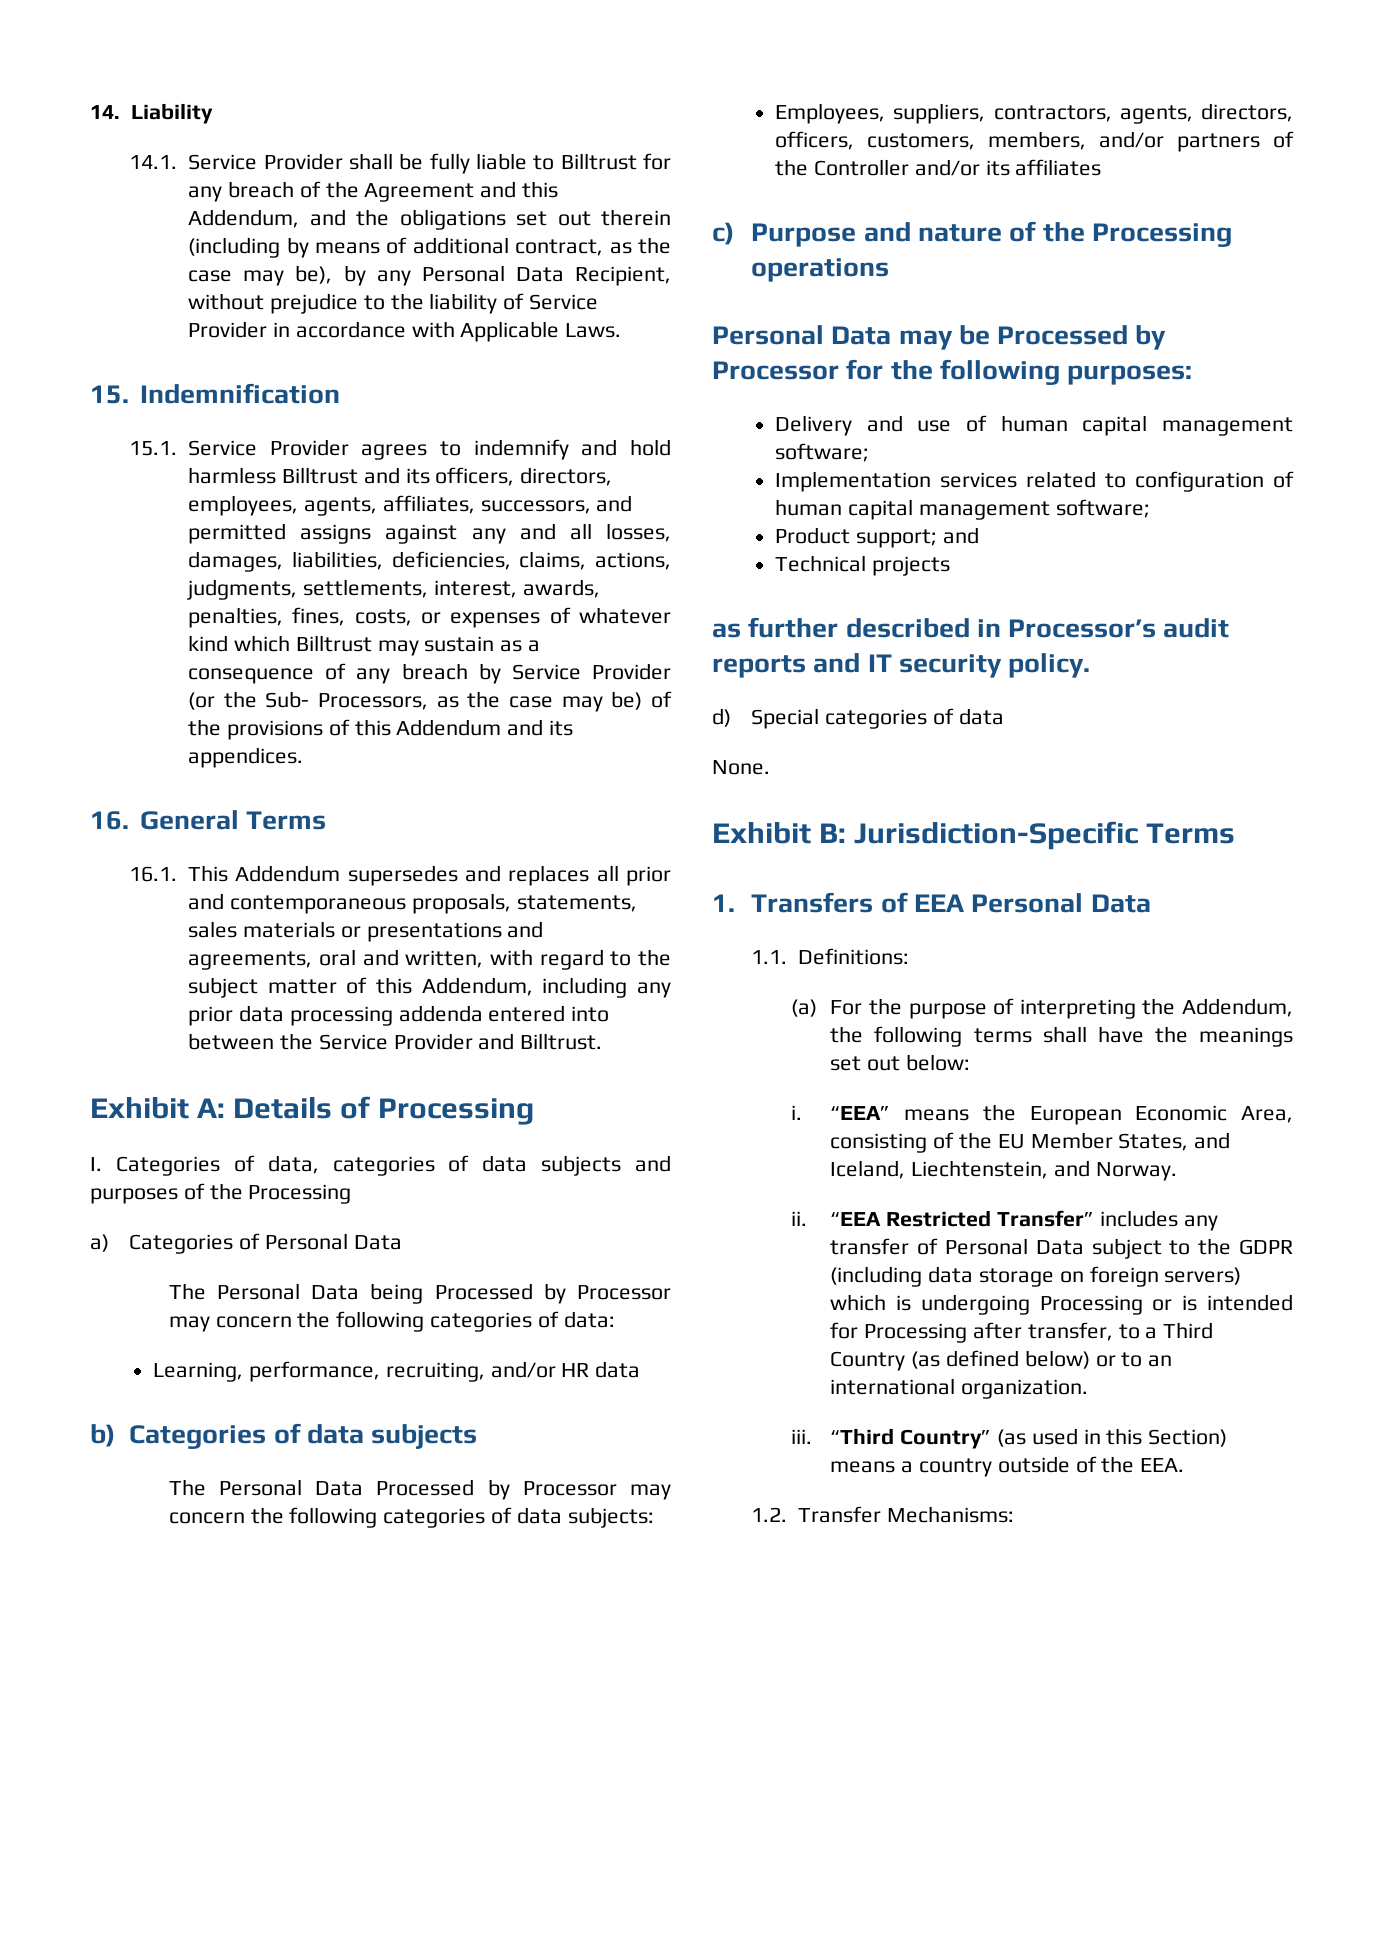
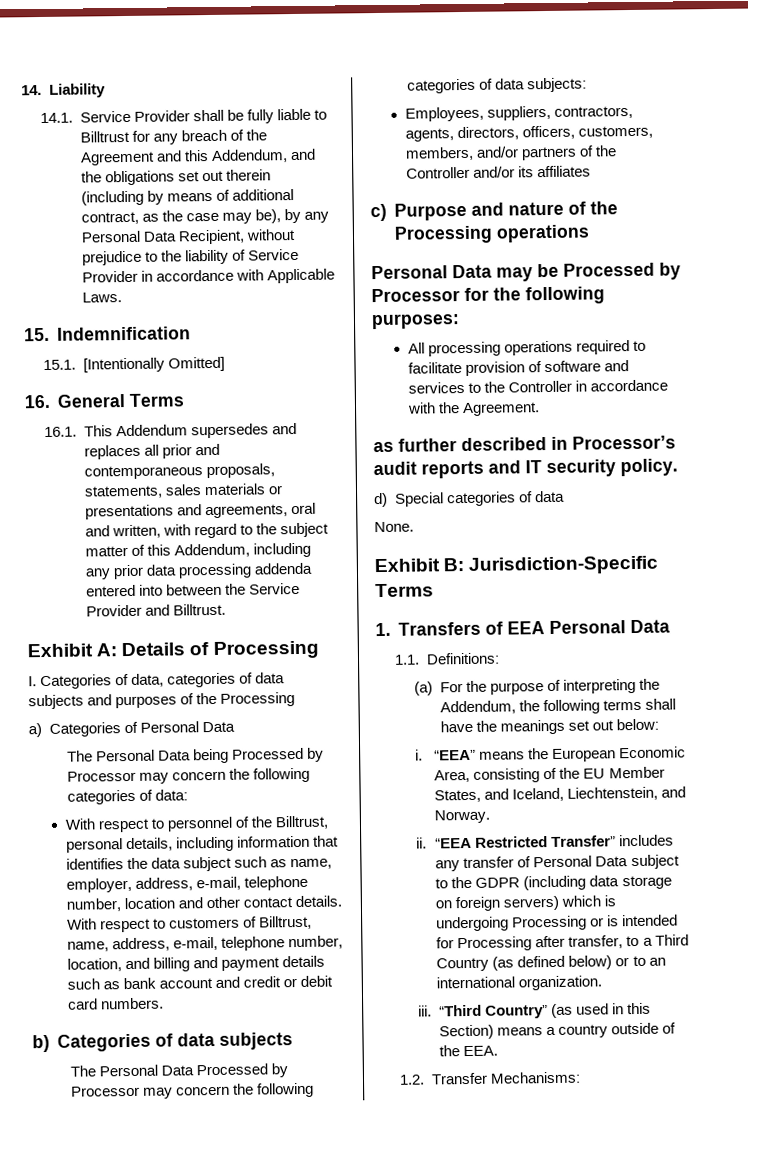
[188,439,671,460] [188,467,613,486] [188,495,633,516] [188,523,671,544] [188,551,671,572] [187,579,600,600] [188,607,671,628] [188,635,541,656] [188,663,671,684] [188,691,672,712] [188,719,574,740] [188,747,304,768] Service Provider agrees to indemnify and hold harmless Billtrust and its officers, directors, employees, agents, affiliates, successors, and permitted assigns against any and all losses, damages, liabilities, deficiencies, claims, actions, judgments, settlements, interest, awards, penalties, fines, costs, or expenses of whatever kind which Billtrust may sustain as a consequence of any breach by Service Provider (or the Sub- Processors, as the case may be) of the provisions of this Addendum and its appendices. -> [82,356,225,373] [Intentionally Omitted]
[153,1361,641,1382] Learning, performance, recruiting, and/or HR data -> [64,815,329,833] [65,835,339,853] [65,856,332,872] [65,875,308,893] [65,895,342,912] [66,915,312,933] [66,935,343,952] [66,955,325,972] [66,975,333,990] [67,997,164,1010] With respect to personnel of the Billtrust, personal details, including information that identifies the data subject such as name, employer, address, e-mail, telephone number, location and other contact details. With respect to customers of Billtrust, name, address, e-mail, telephone number, location, and billing and payment details such as bank account and credit or debit card numbers.
[775,415,1293,436] [775,443,870,462] [775,471,1294,492] [775,499,1150,520] [775,527,979,548] [775,555,950,576] Delivery and use of human capital management software; // Implementation services related to configuration of human capital management software; // Product support; and // Technical projects -> [407,340,646,357] [407,360,629,376] [407,379,668,394] [406,402,540,417] All processing operations required to facilitate provision of software and services to the Controller in accordance with the Agreement.

